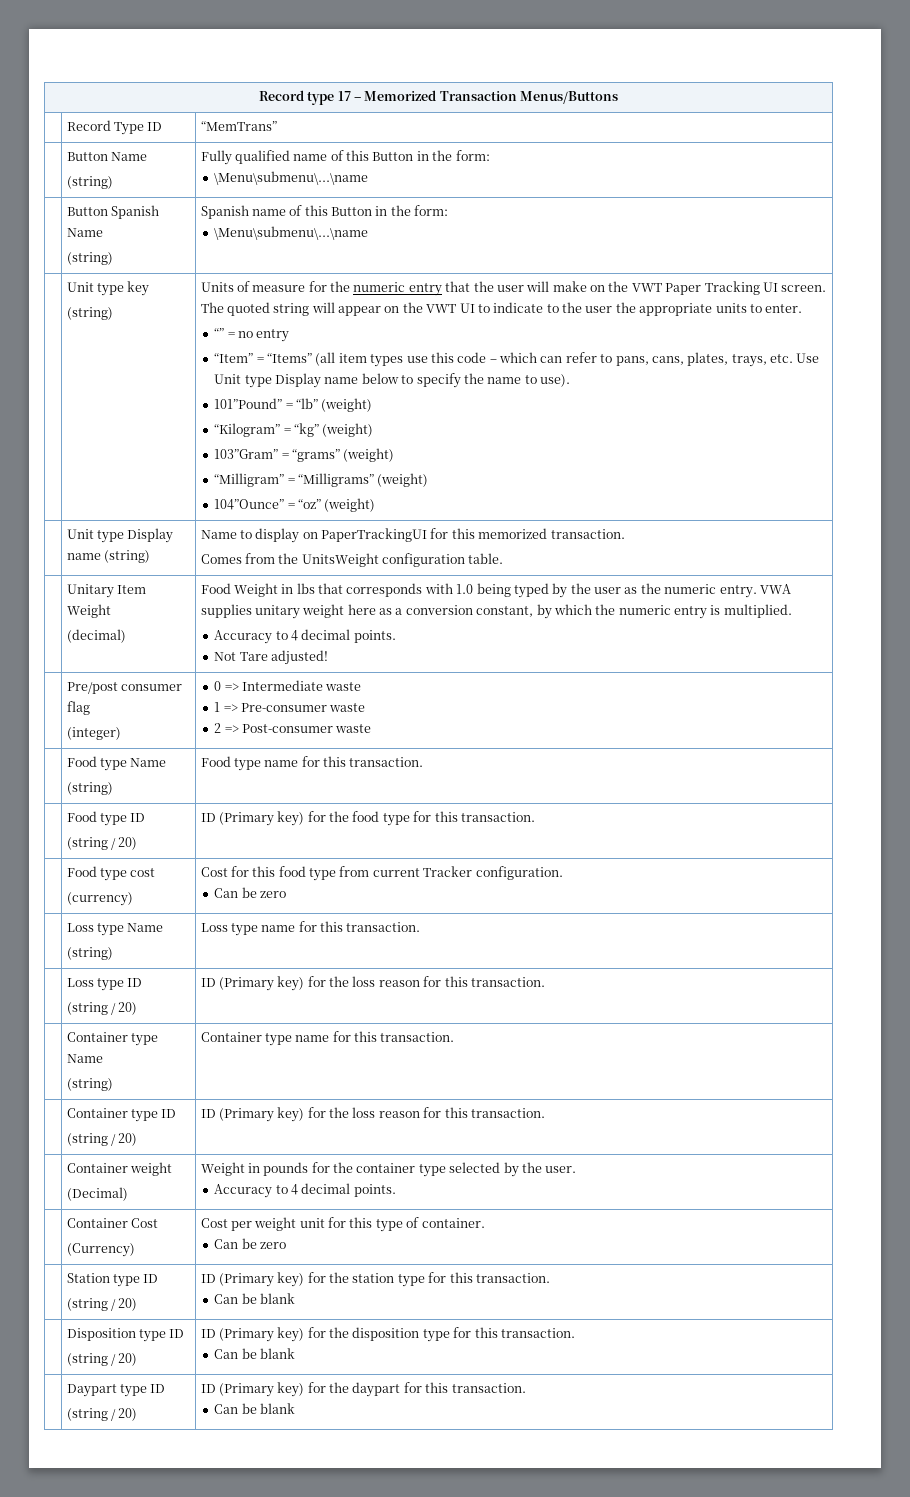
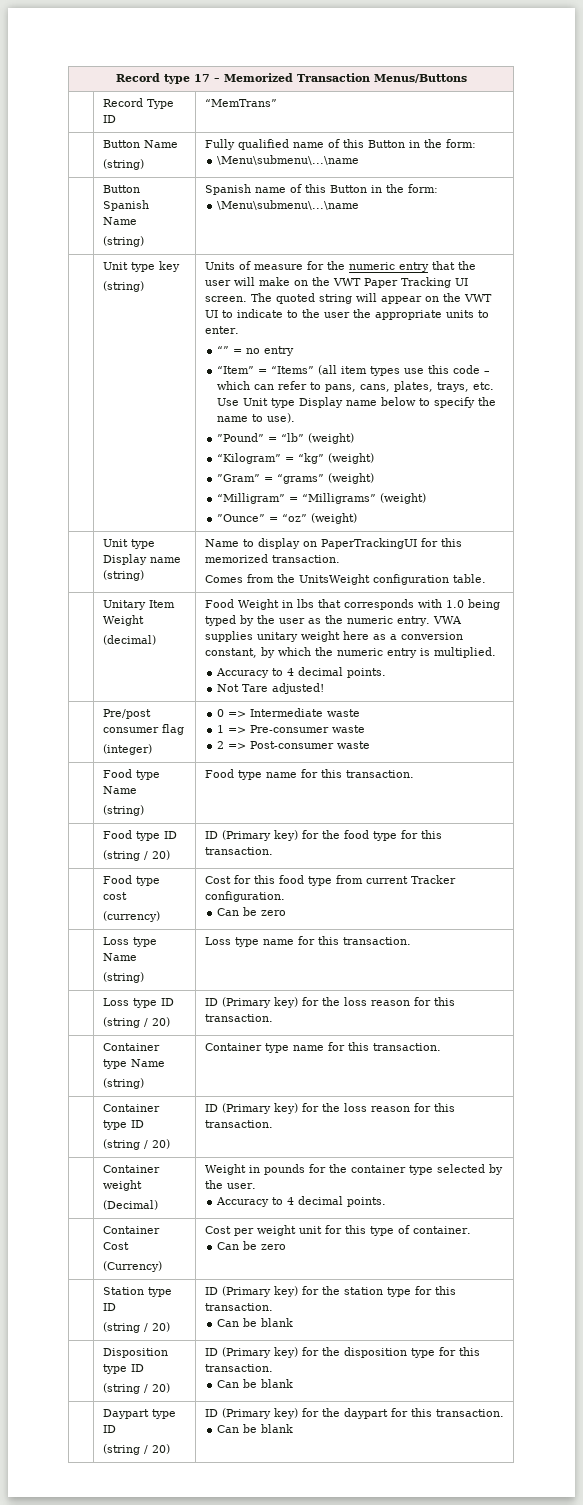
[214,398,283,409] 101”Pound” -> [216,433,264,442] ”Pound”
[214,449,279,459] 103”Gram” -> [216,474,260,482] ”Gram”
[214,499,285,510] 104”Ounce” -> [216,514,265,522] ”Ounce”

